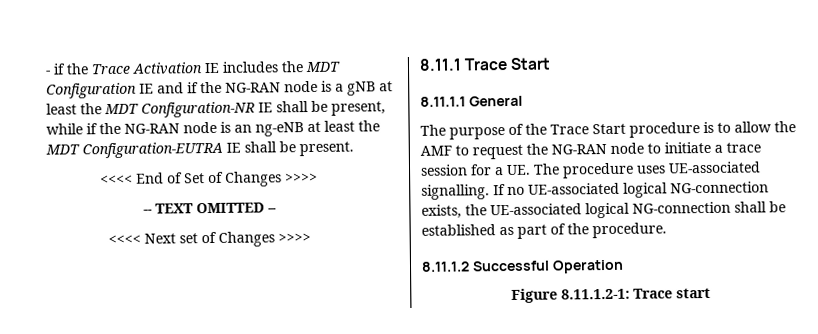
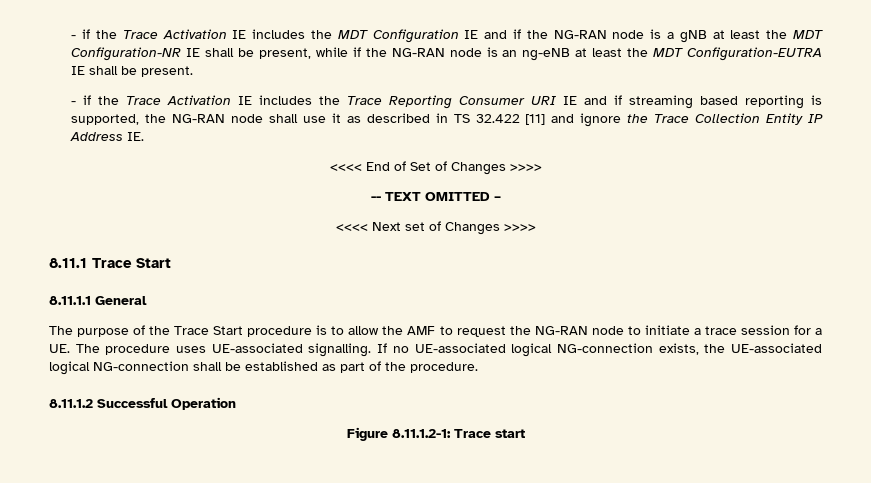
(355, 149) none -> [71,95,823,109] [71,113,823,127] [70,132,145,141] // - if the Trace Activation IE includes the Trace Reporting Consumer URI IE and if streaming based reporting is supported, the NG-RAN node shall use it as described in TS 32.422 [11] and ignore the Trace Collection Entity IP Address IE.

